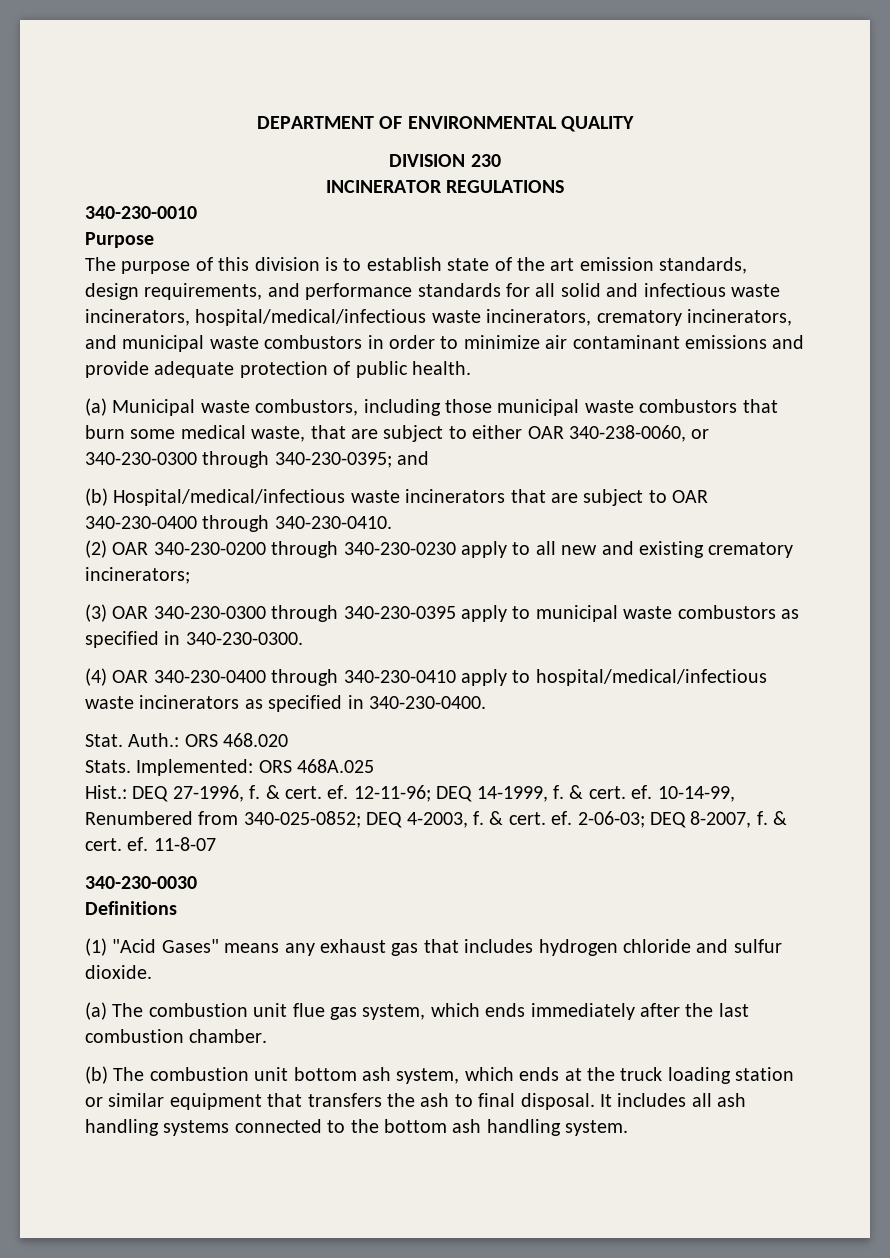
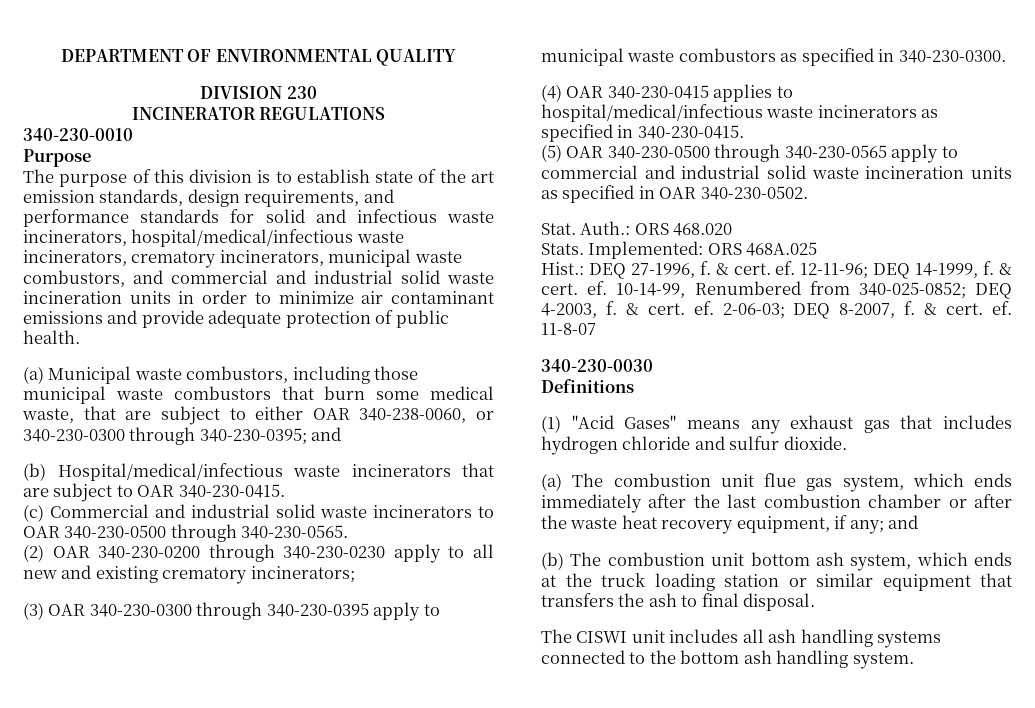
[535,283,556,297] all -> (255, 216) none
[85,335,363,352] and municipal waste combustors -> [328,249,462,267] [23,270,494,287] [23,291,171,304] municipal waste combustors, and commercial and industrial solid waste incineration units
[85,515,392,532] 340-230-0400 through 340-230-0410. -> [178,484,285,498] [23,504,494,522] [23,524,349,542] 340-230-0415. // (c) Commercial and industrial solid waste incinerators to OAR 340-230-0500 through 340-230-0565.
[153,669,507,686] 340-230-0400 through 340-230-0410 apply -> [607,84,773,102] 340-230-0415 applies
[369,696,486,709] 340-230-0400. -> [637,125,744,139] [541,144,958,163] [541,165,1012,179] [541,185,808,203] 340-230-0415. // (5) OAR 340-230-0500 through 340-230-0565 apply to commercial and industrial solid waste incineration units as specified in OAR 340-230-0502.
[189,1029,268,1043] chamber. -> [868,494,1012,508] [541,515,919,534] chamber or after the waste heat recovery equipment, if any; and
[599,1094,612,1107] It -> [541,629,665,643] // The CISWI unit

